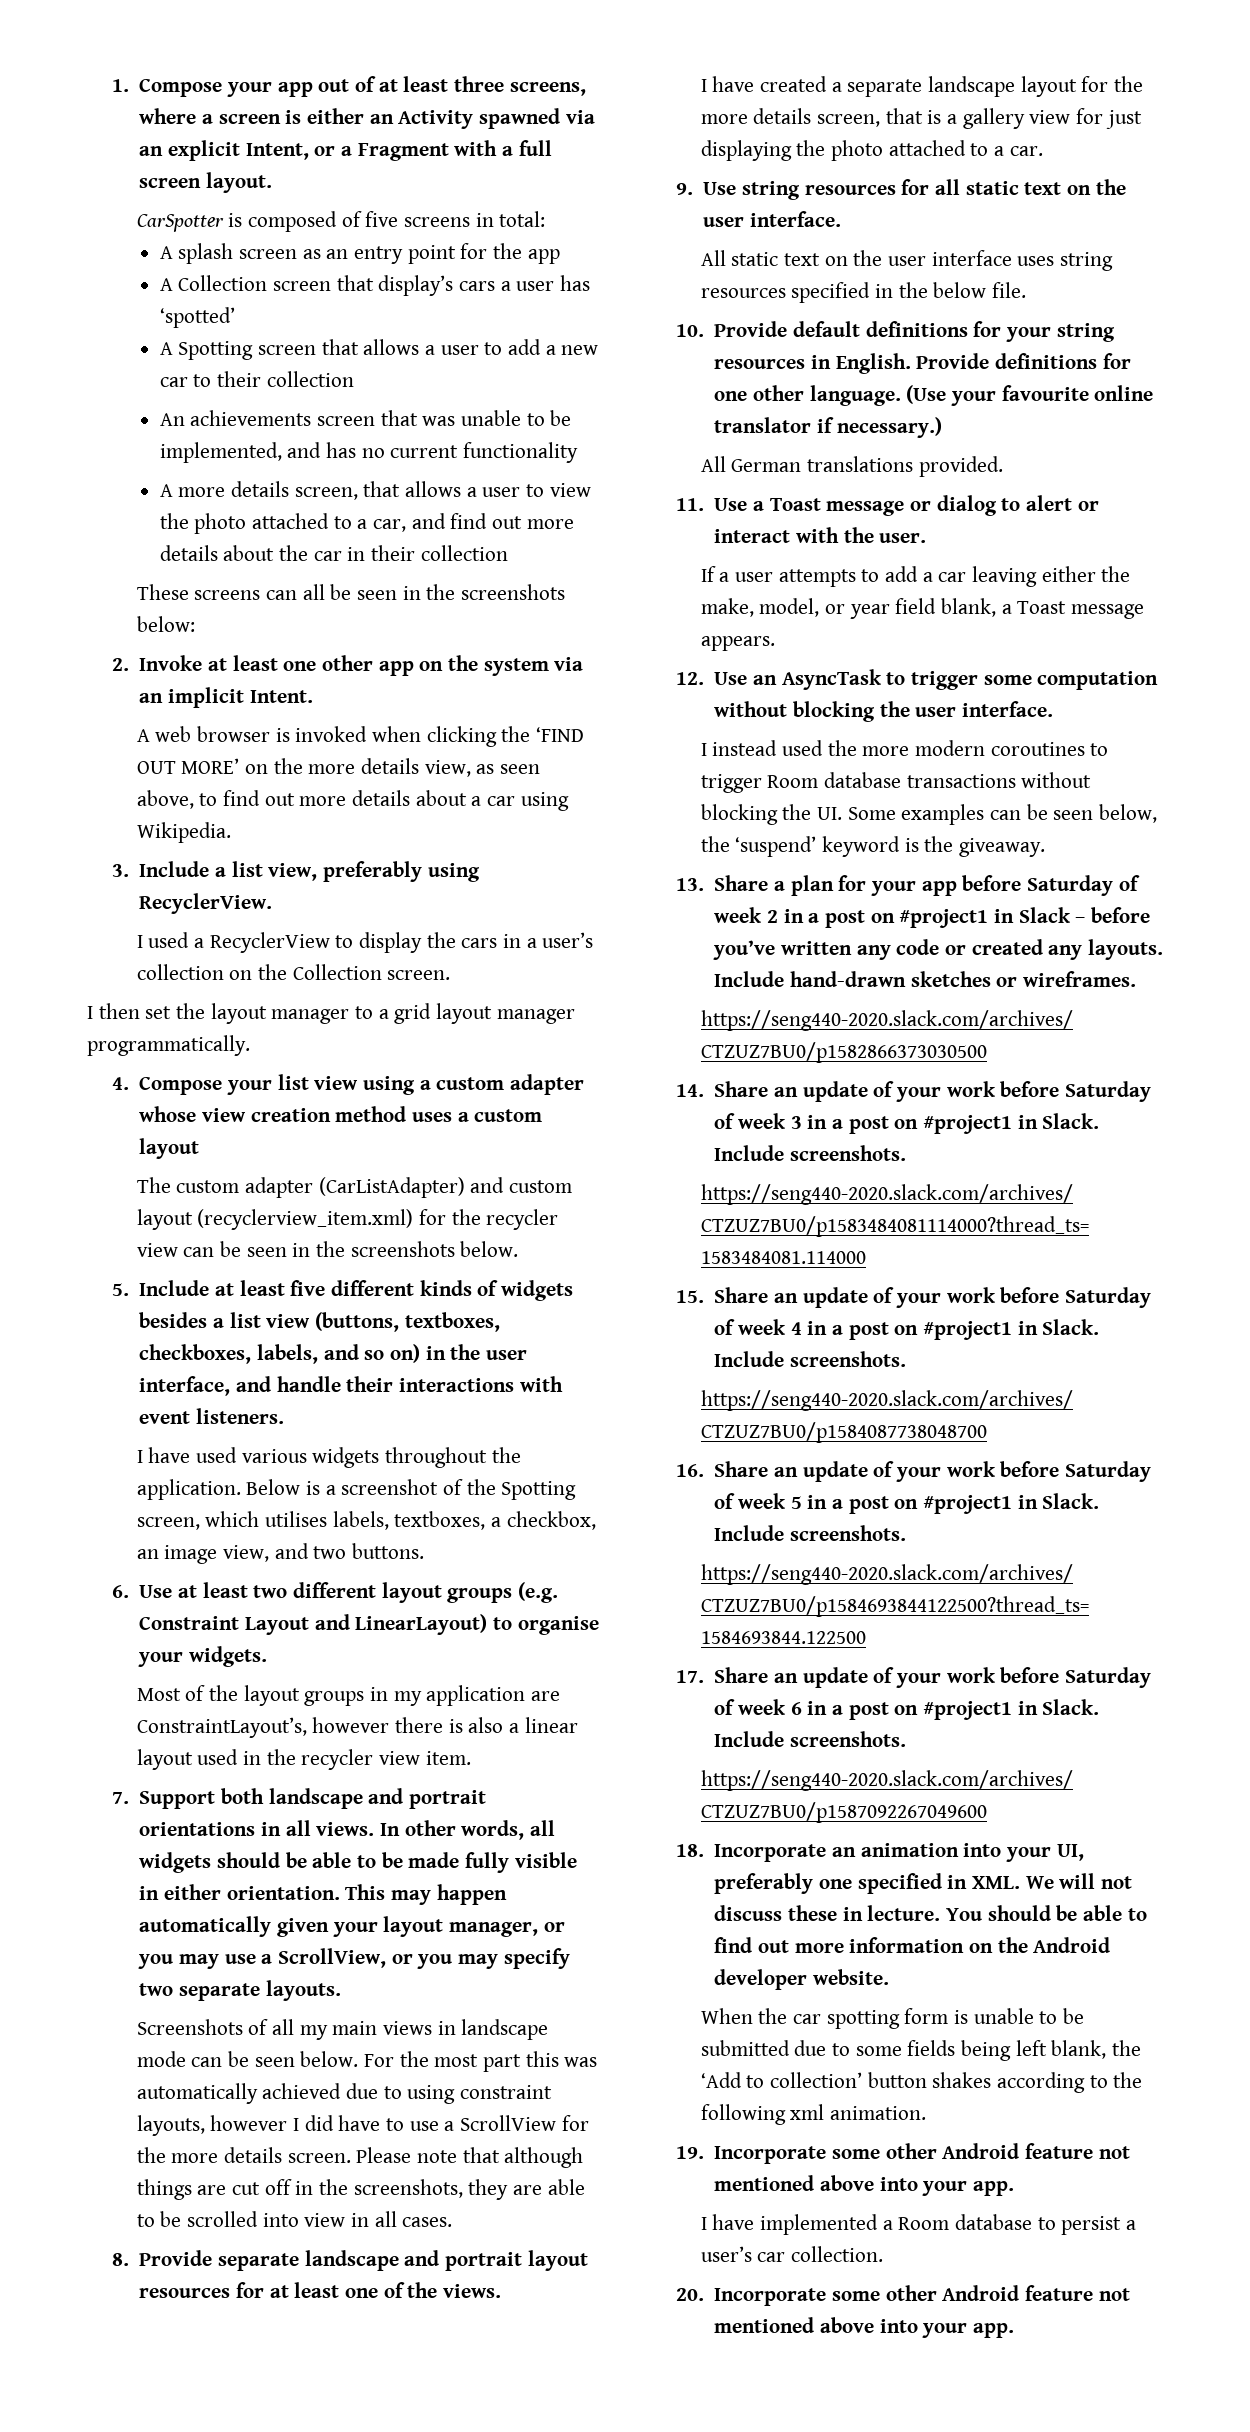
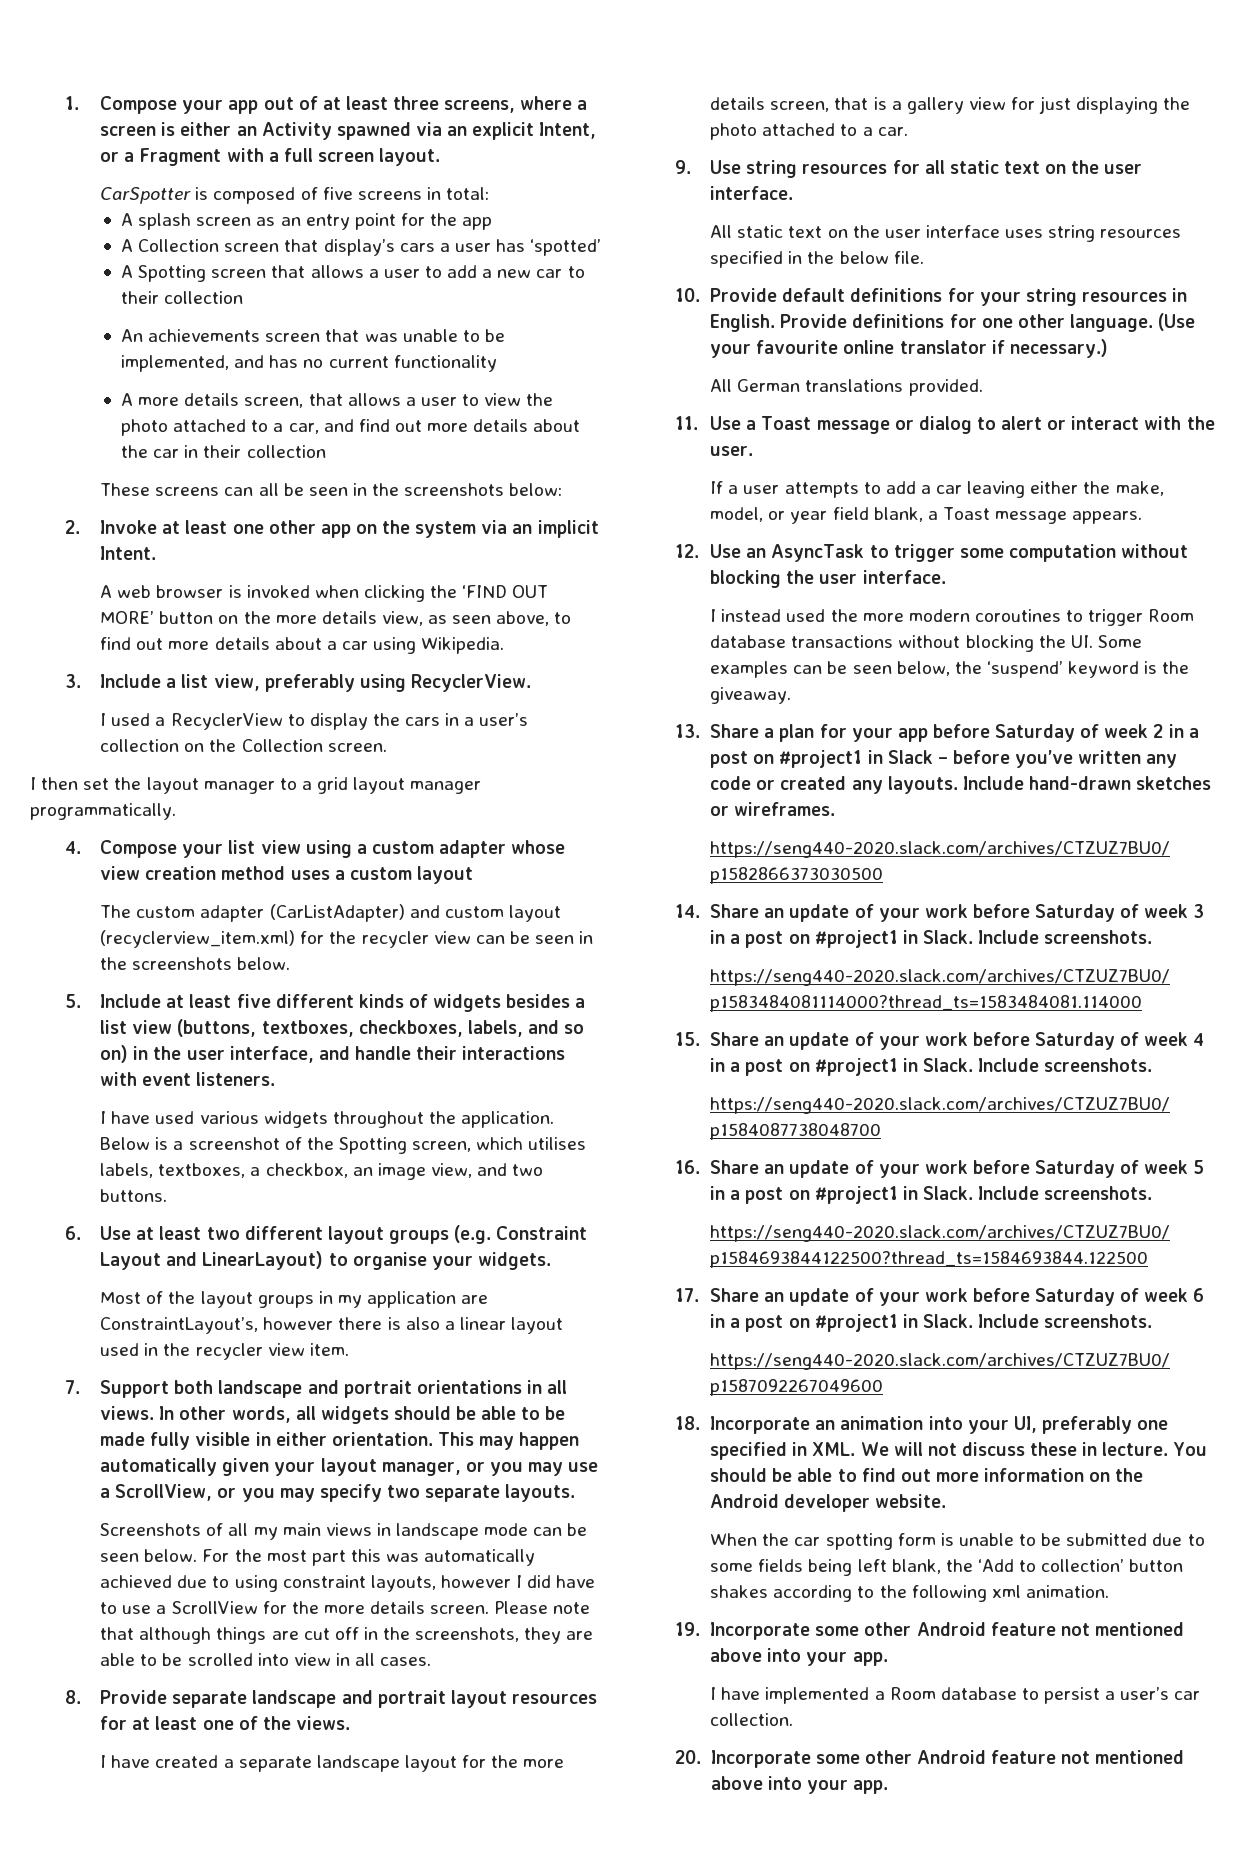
(240, 766) none -> [159,611,214,624] button

